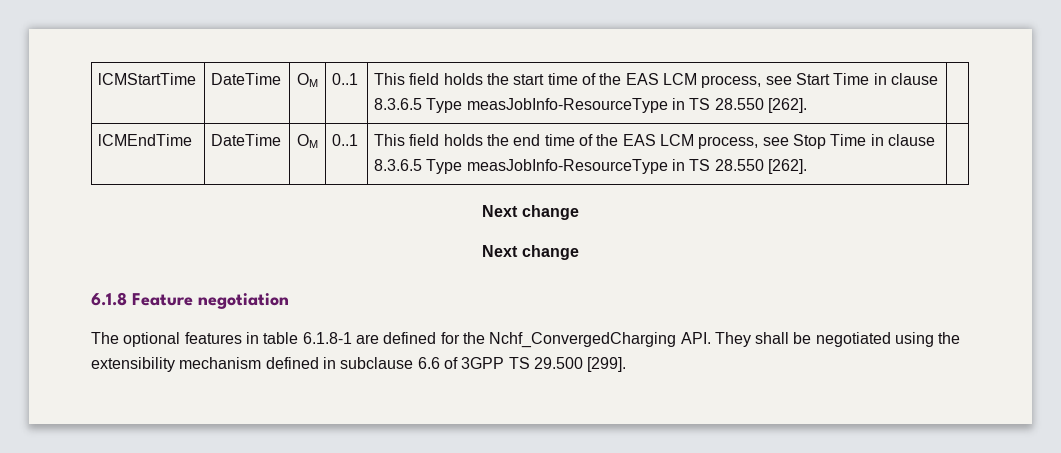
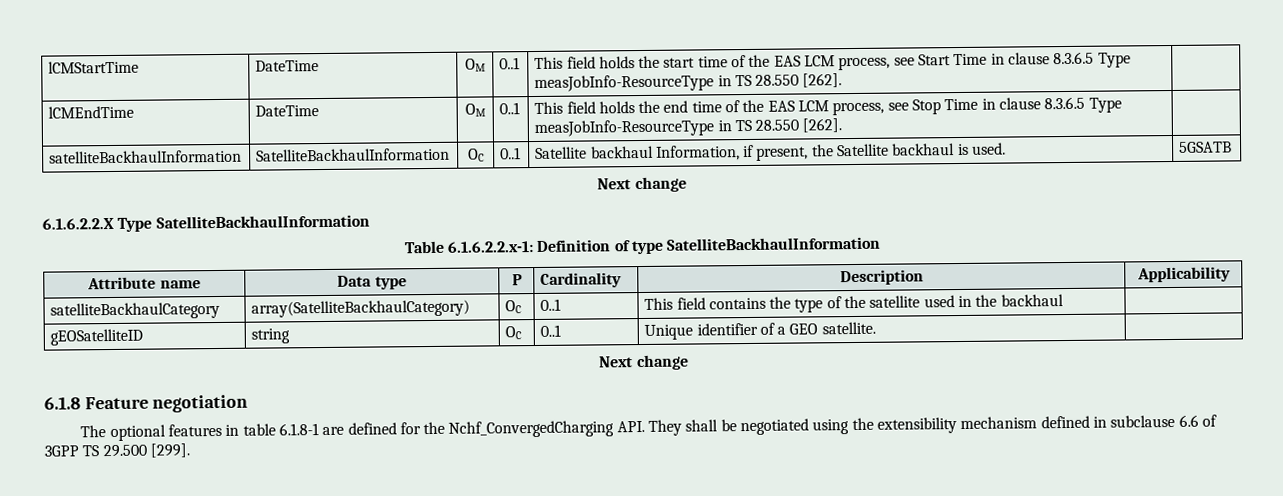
[482,205,579,220] // Next change -> [49,149,243,164] [256,147,451,162] [467,148,485,162] [500,147,522,160] [535,142,1007,161] [1179,141,1233,153] [597,176,687,193] [42,214,370,232] [403,236,882,255] [87,276,201,290] [337,275,407,290] [511,274,523,286] [540,272,623,288] [839,269,924,286] [1136,266,1231,283] [50,301,221,320] [251,299,471,318] [505,300,523,314] [540,298,562,311] [644,294,1064,313] [50,328,144,346] [251,328,291,344] [505,326,523,340] [540,324,562,337] [644,321,876,340] // satelliteBackhaulInformation | SatelliteBackhaulInformation | OC | 0..1 | Satellite backhaul Information, if present, the Satellite backhaul is used. | 5GSATB // Next change // 6.1.6.2.2.X Type SatelliteBackhaulInformation // Table 6.1.6.2.2.x-1: Definition of type SatelliteBackhaulInformation // Attribute name | Data type | P | Cardinality | Description | Applicability // satelliteBackhaulCategory | array(SatelliteBackhaulCategory) | OC | 0..1 | This field contains the type of the satellite used in the backhaul | // gEOSatelliteID | string | OC | 0..1 | Unique identifier of a GEO satellite. |

